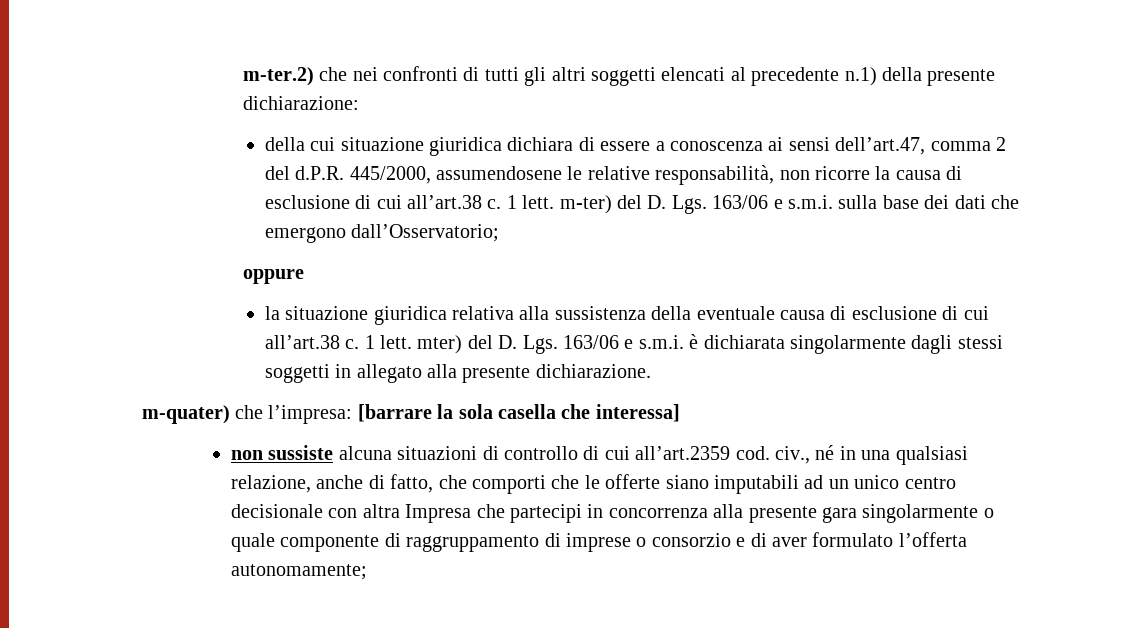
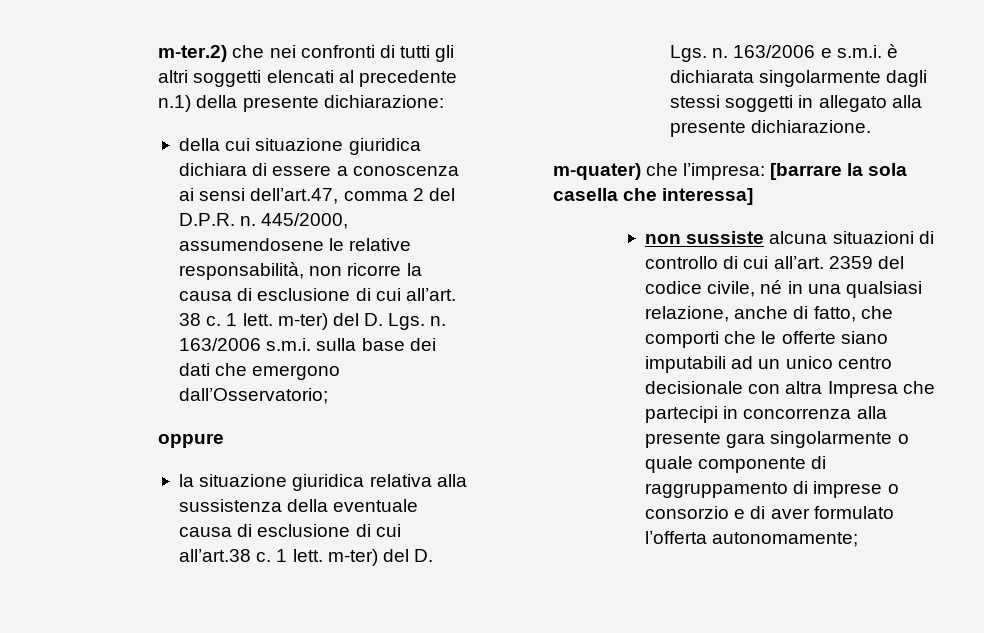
[295,166,345,180] d.P.R. -> [179,213,257,226] D.P.R. n.
[406,195,783,214] all’art.38 c. 1 lett. m-ter) del D. Lgs. 163/06 e -> [405,288,456,301] [179,313,447,330] [179,338,262,351] all’art. 38 c. 1 lett. m-ter) del D. Lgs. n. 163/2006
[417,335,619,354] mter) del D. Lgs. 163/06 -> [327,549,433,566] [670,45,816,62] m-ter) del D. Lgs. n. 163/2006
[635,446,811,464] all’art.2359 cod. civ., -> [773,256,904,269] [645,281,756,297] all’art. 2359 del codice civile,

